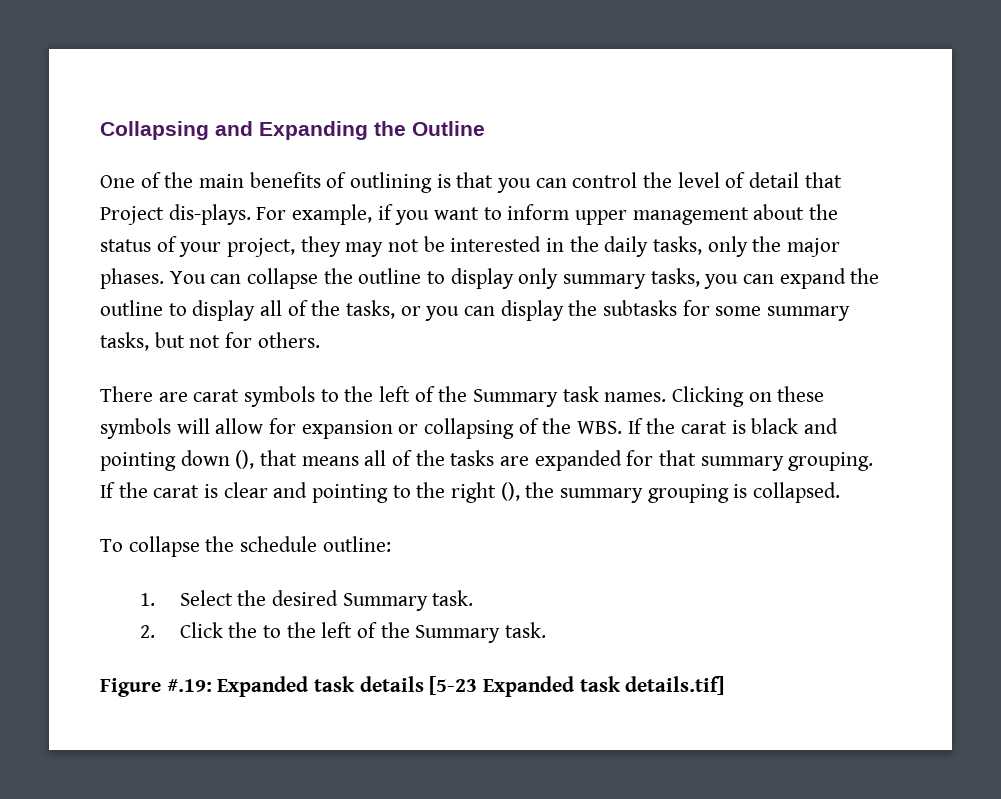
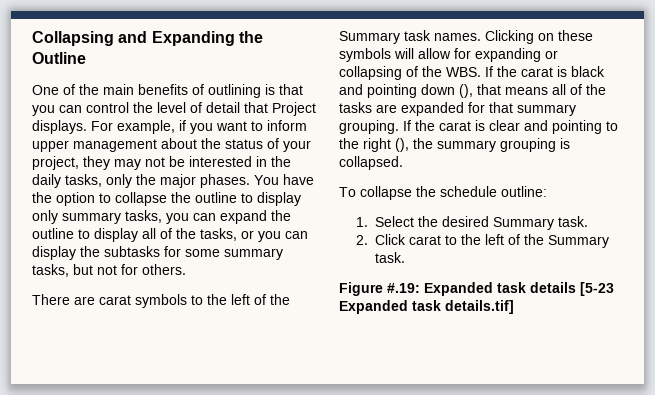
[168,204,251,225] dis-plays. -> [32,120,87,134] displays.
[210,274,242,284] can -> [283,174,314,185] [32,192,111,206] have the option to
[301,420,393,439] expansion -> [475,48,541,62] expanding
[228,622,258,638] the -> [408,235,441,245] carat

